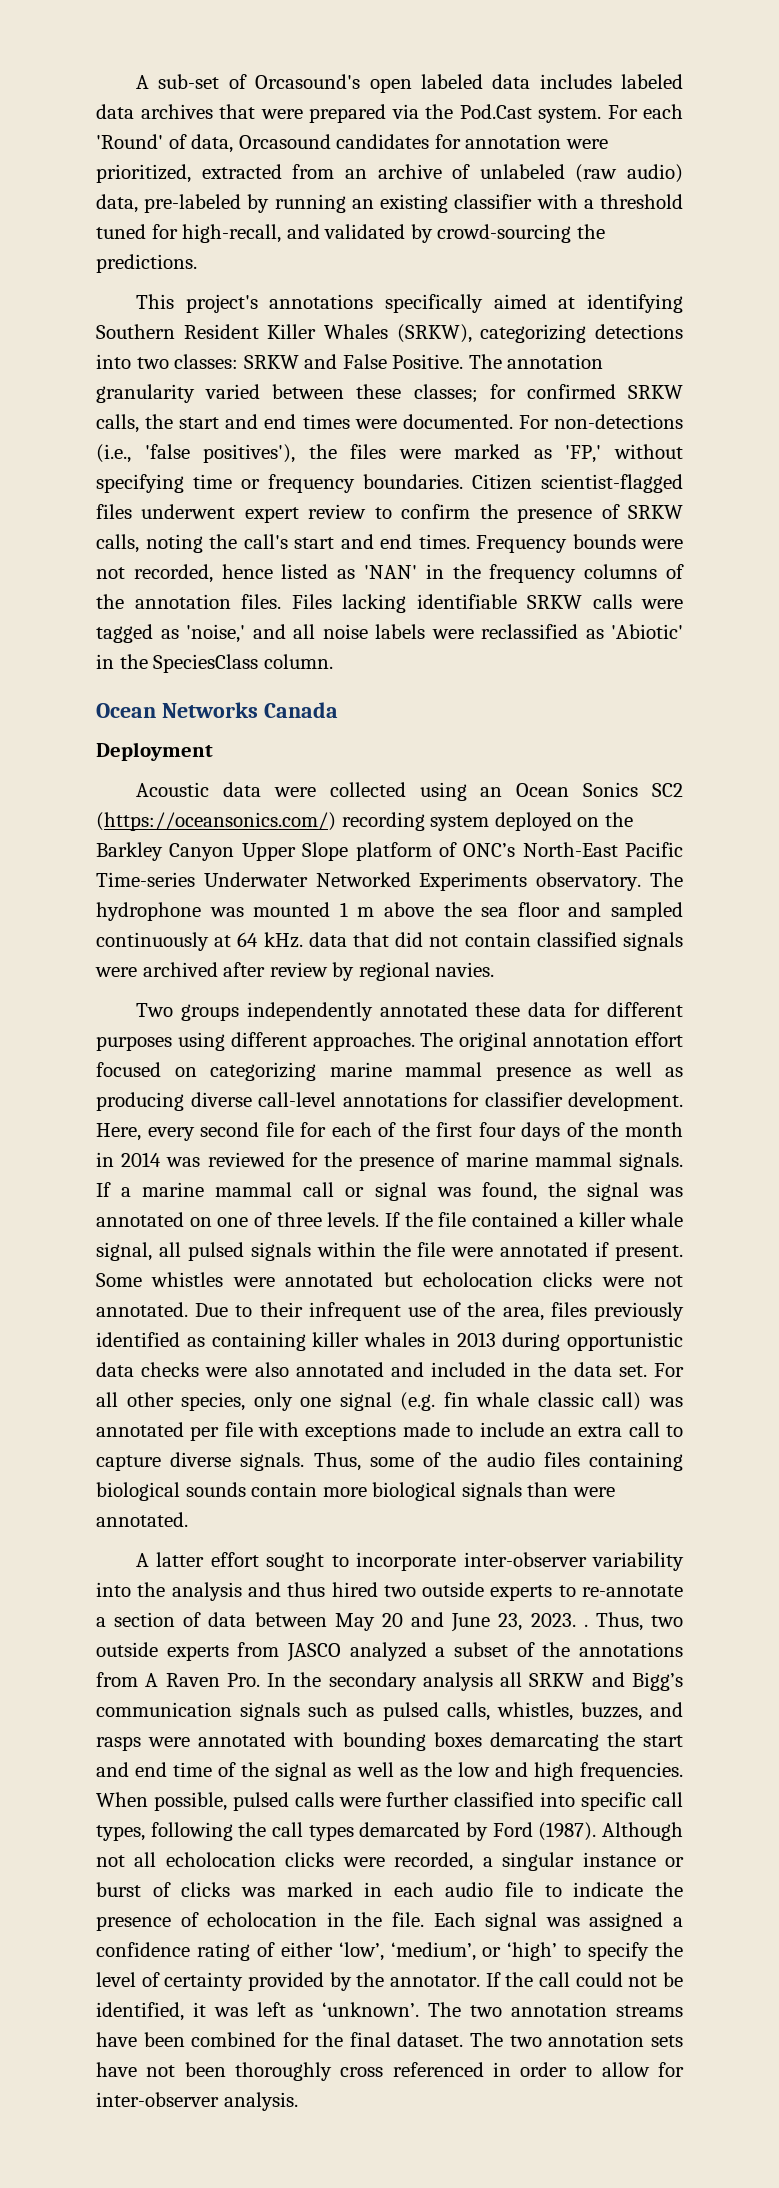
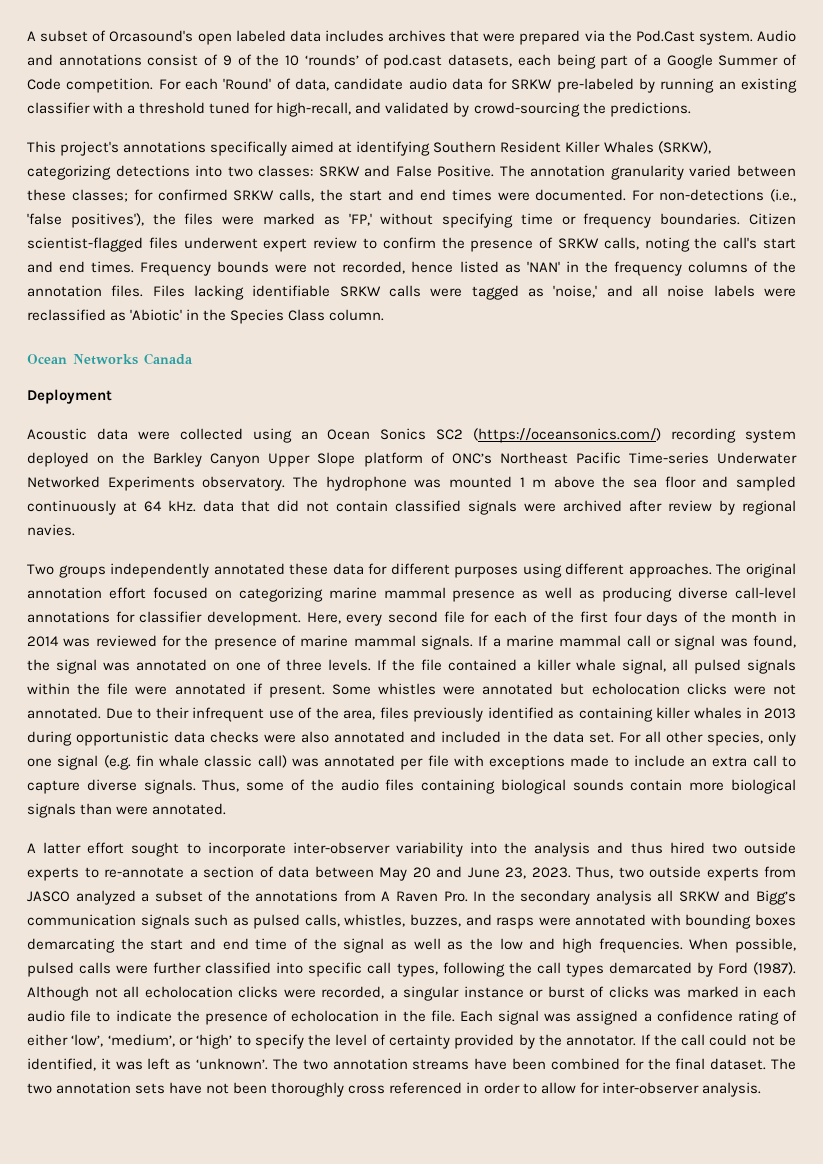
[136,74,220,89] A sub-set -> [27,30,89,42] A subset
[621,74,683,89] [96,104,134,119] labeled data -> (384, 36) none
(601, 115) none -> [757,30,796,42] [27,54,797,69] [27,78,154,93] Audio and annotations consist of 9 of the 10 ‘rounds’ of pod.cast datasets, each being part of a Google Summer of Code competition.
[238,134,608,149] [96,164,683,183] [96,194,138,213] Orcasound candidates for annotation were prioritized, extracted from an archive of unlabeled (raw audio) data, -> [334,78,553,90] candidate audio data for SRKW
[153,654,259,673] SpeciesClass -> [230,309,326,324] Species Class
[522,842,618,857] North-East -> [499,452,568,464] Northeast
[583,1624,588,1627] . -> (571, 872) none

